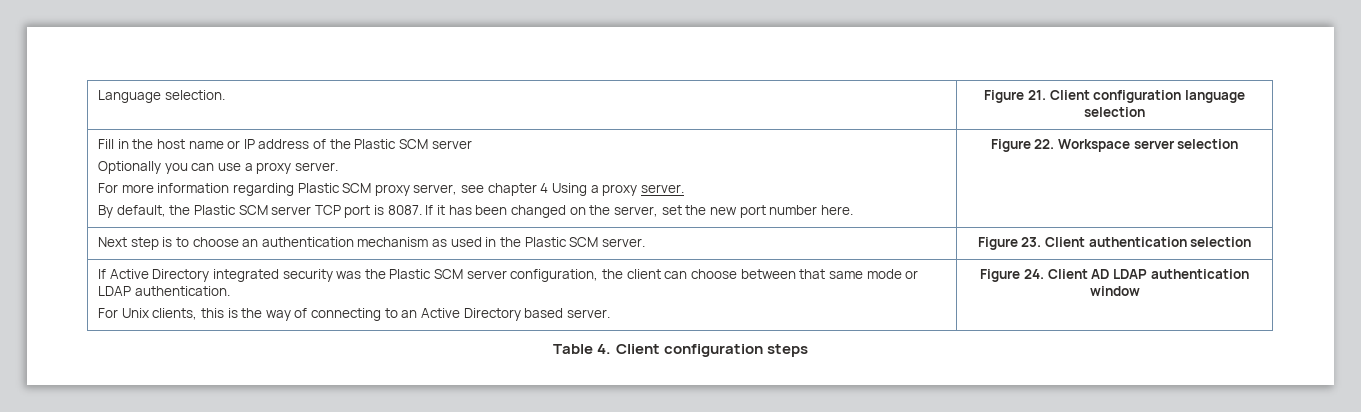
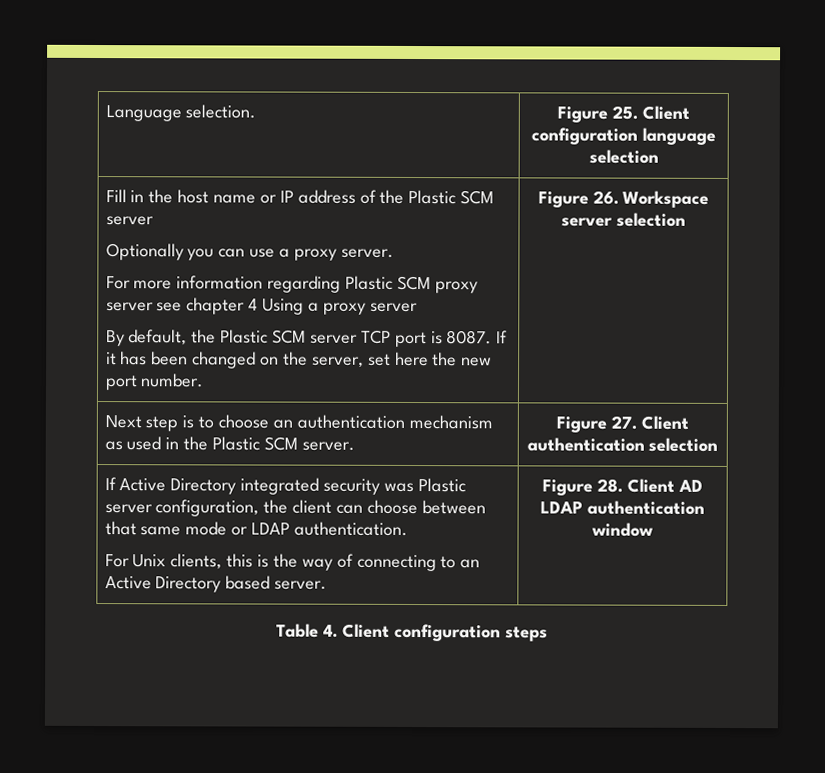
[1027,90,1046,100] 21. -> [612,105,638,120] 25.
[413,184,458,195] server, -> [105,302,154,312] server
[640,184,684,193] server. -> [369,302,418,313] server
(682, 210) none -> [394,351,429,367] here
[769,205,853,215] [990,139,1055,152] number here. | Figure 22. -> [140,373,205,388] [537,190,619,208] number. | Figure 26.
[1021,237,1042,247] 23. -> [611,415,637,430] 27.
[364,269,464,279] the Plastic SCM -> [417,478,466,493] Plastic
[1024,269,1045,279] 24. -> [597,478,624,493] 28.

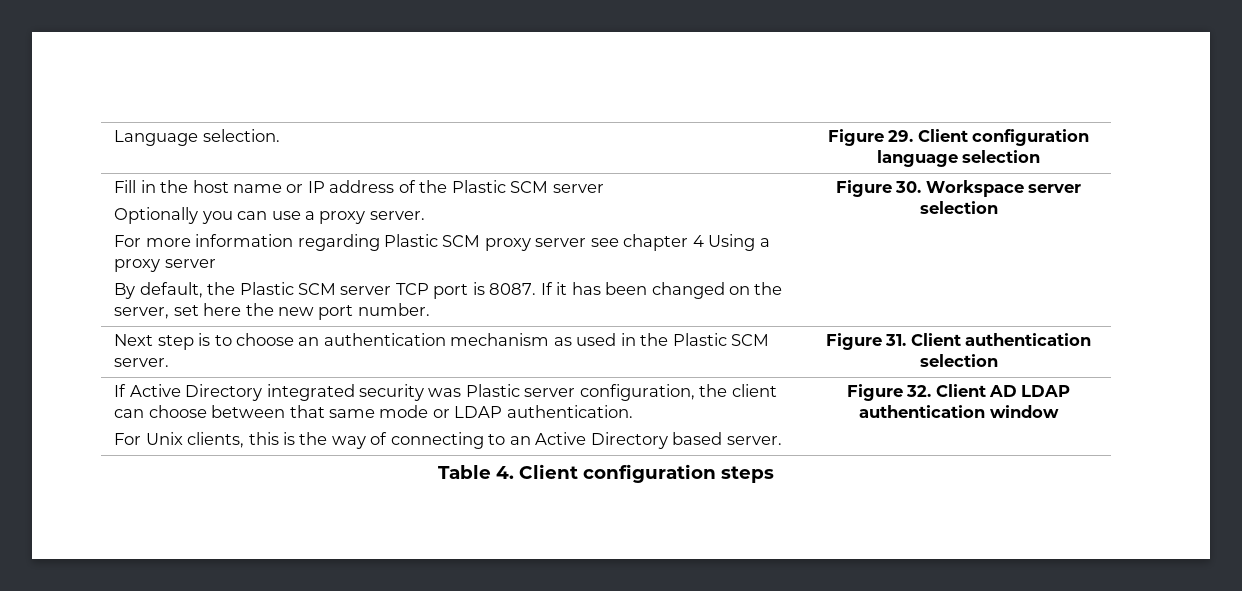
[612,105,638,120] 25. -> [888,130,914,142] 29.
[592,190,619,205] 26. -> [895,181,922,193] 30.
[611,415,637,430] 27. -> [885,334,907,346] 31.
[597,478,624,493] 28. -> [906,385,932,397] 32.

